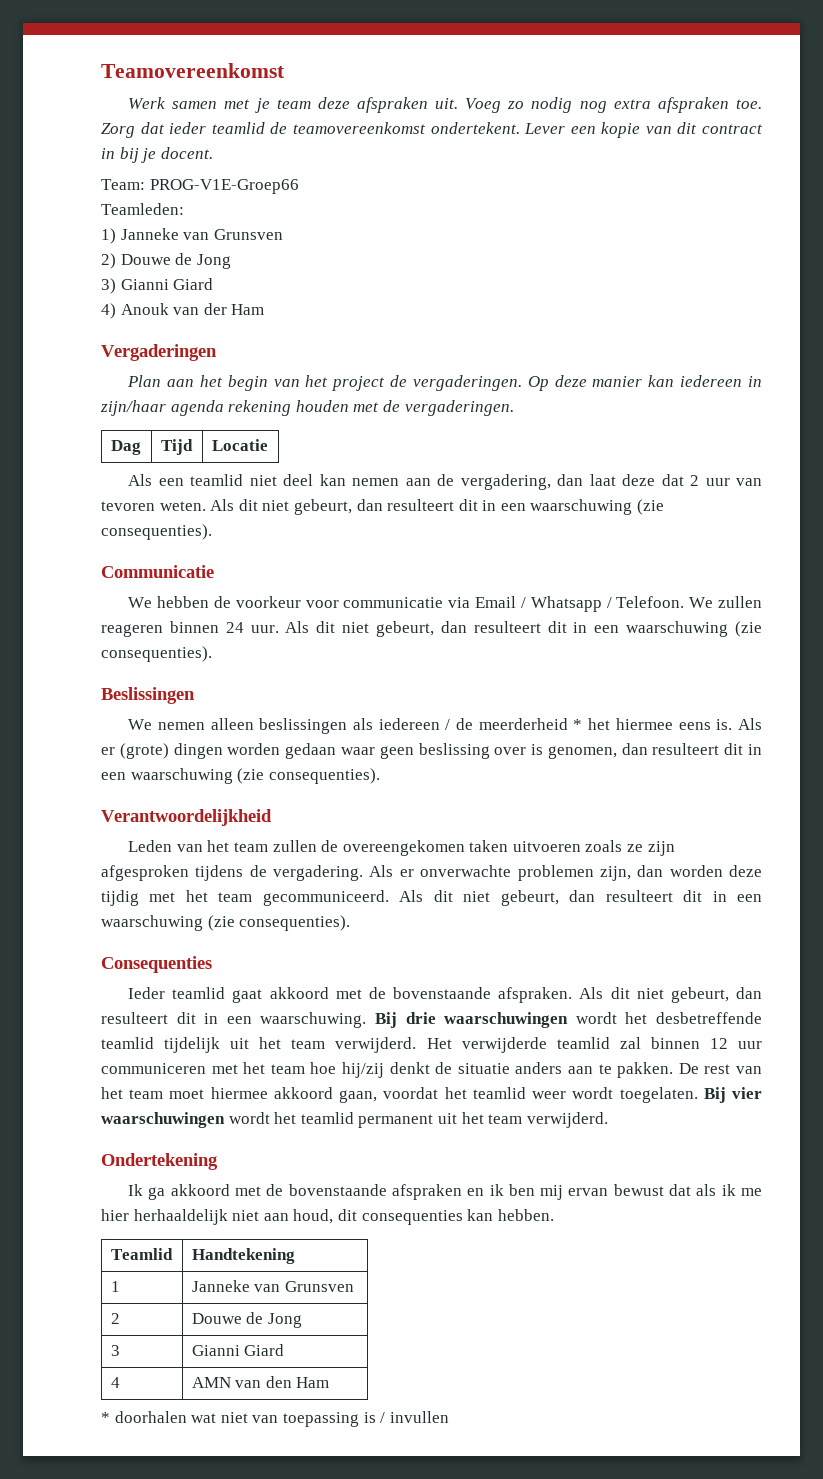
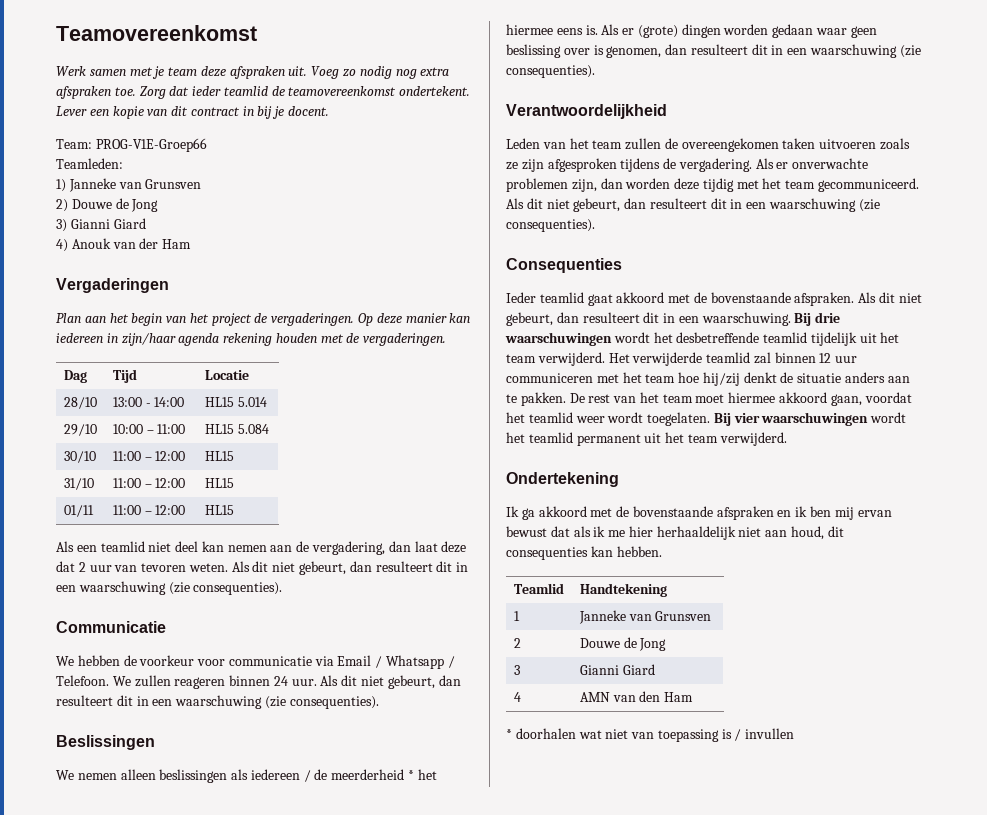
(268, 445) none -> [63,397,97,409] [112,397,185,407] [204,397,267,407] [63,424,97,436] [112,424,186,434] [204,424,269,434] [63,451,96,463] [112,451,186,461] [204,451,234,461] [63,478,94,490] [112,478,186,488] [204,478,234,488] [63,505,94,517] [112,505,186,515] [204,505,234,515] // 28/10 | 13:00 - 14:00 | HL15 5.014 // 29/10 | 10:00 – 11:00 | HL15 5.084 // 30/10 | 11:00 – 12:00 | HL15 // 31/10 | 11:00 – 12:00 | HL15 // 01/11 | 11:00 – 12:00 | HL15

